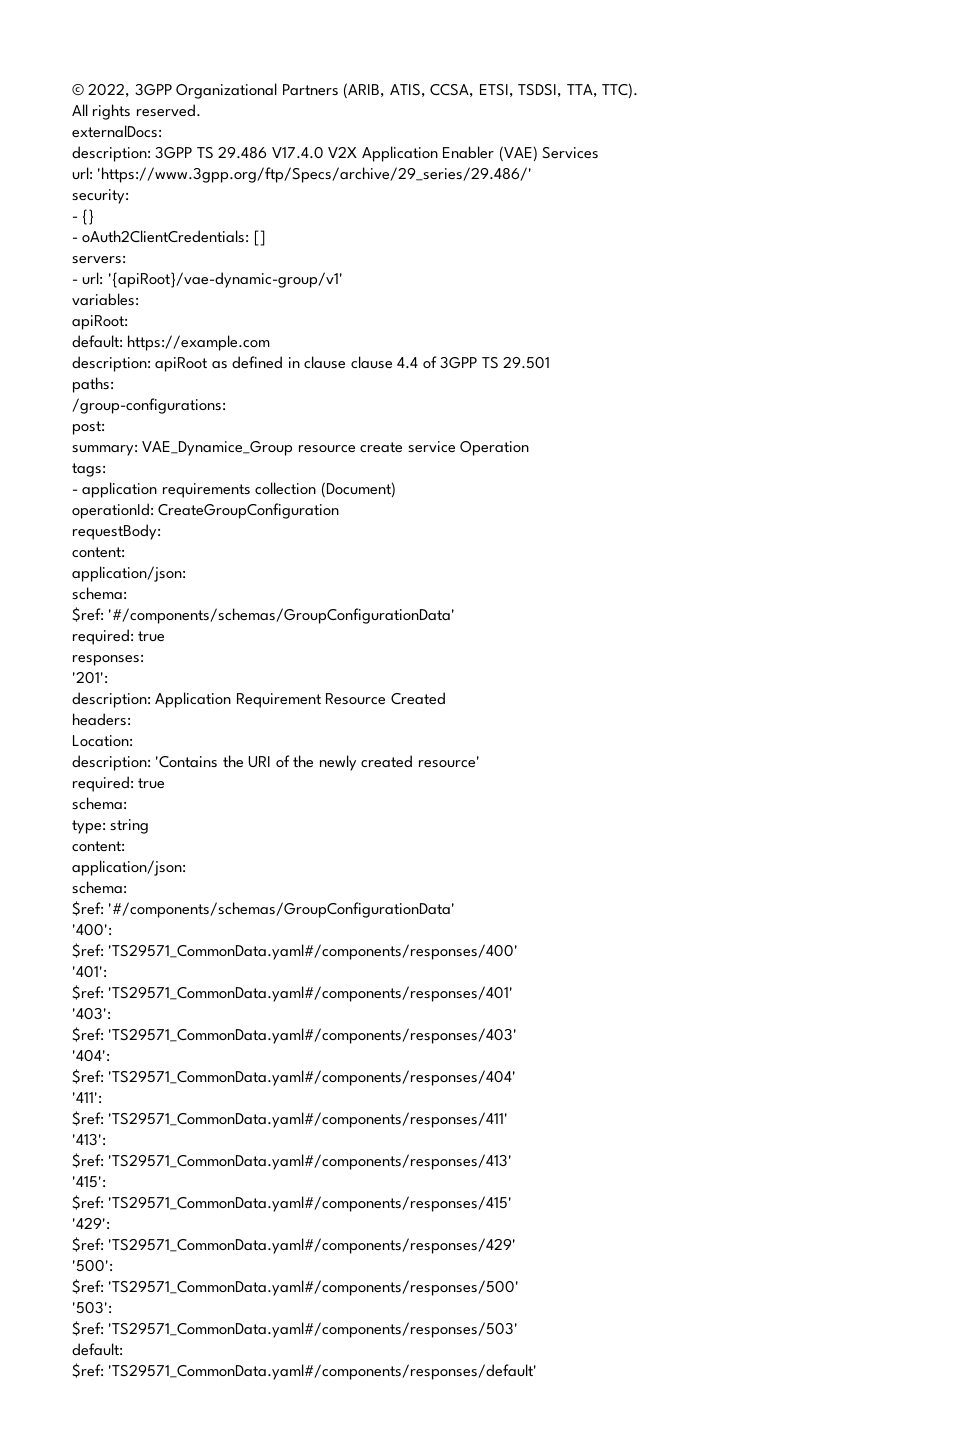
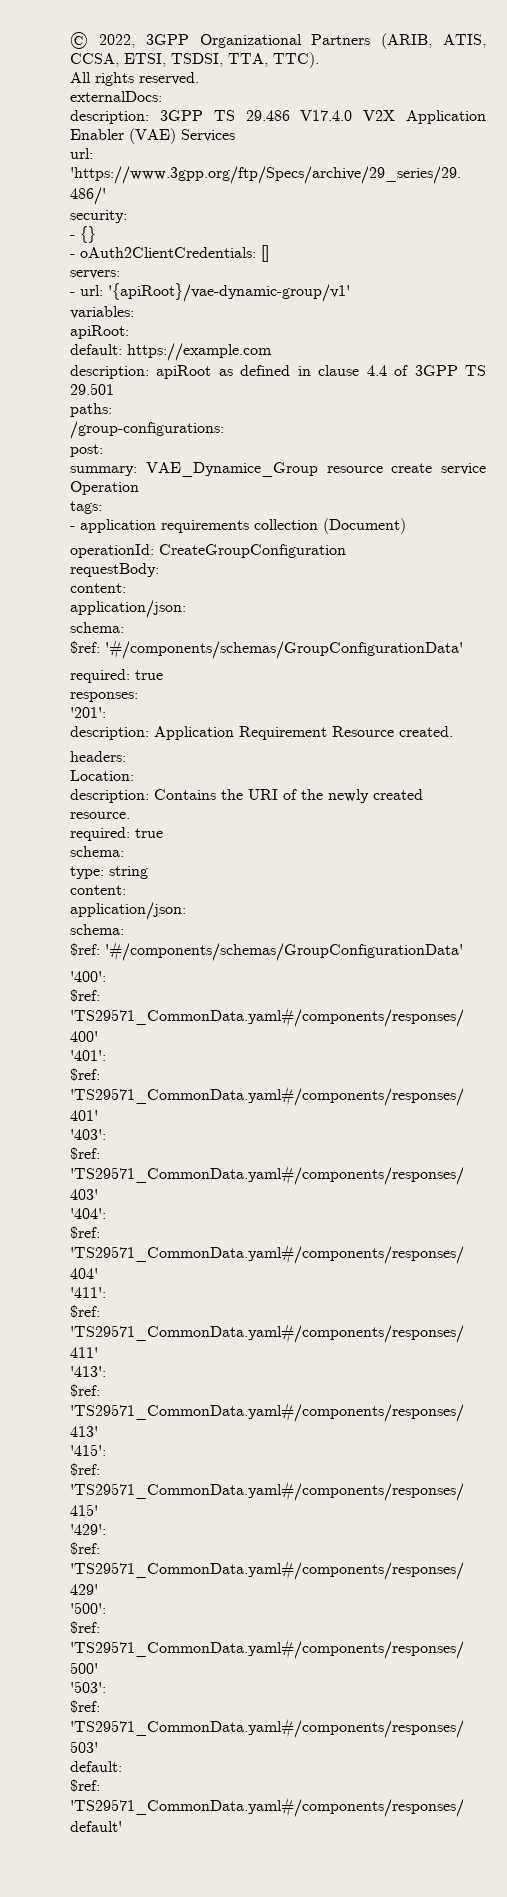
[350,356,393,369] clause -> (360, 370) none
[390,692,446,705] Created -> [399,726,453,737] created.
[155,755,219,768] 'Contains -> [154,789,216,800] Contains
[417,756,480,768] resource' -> [70,812,130,819] resource.

